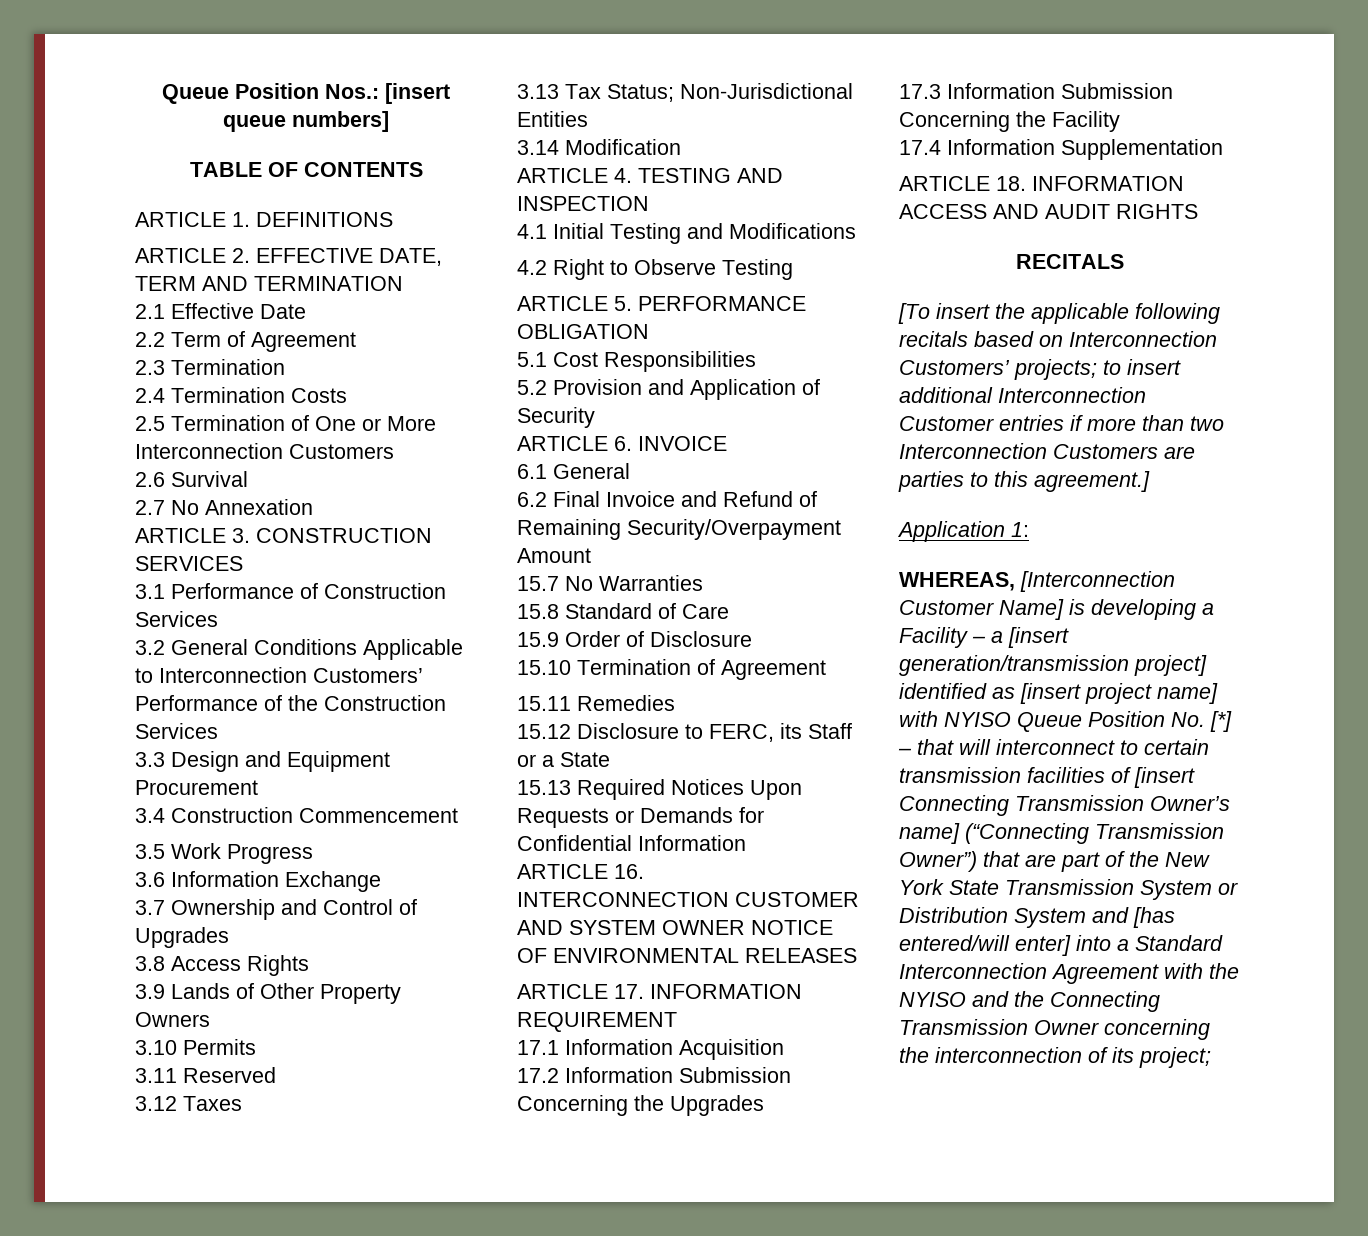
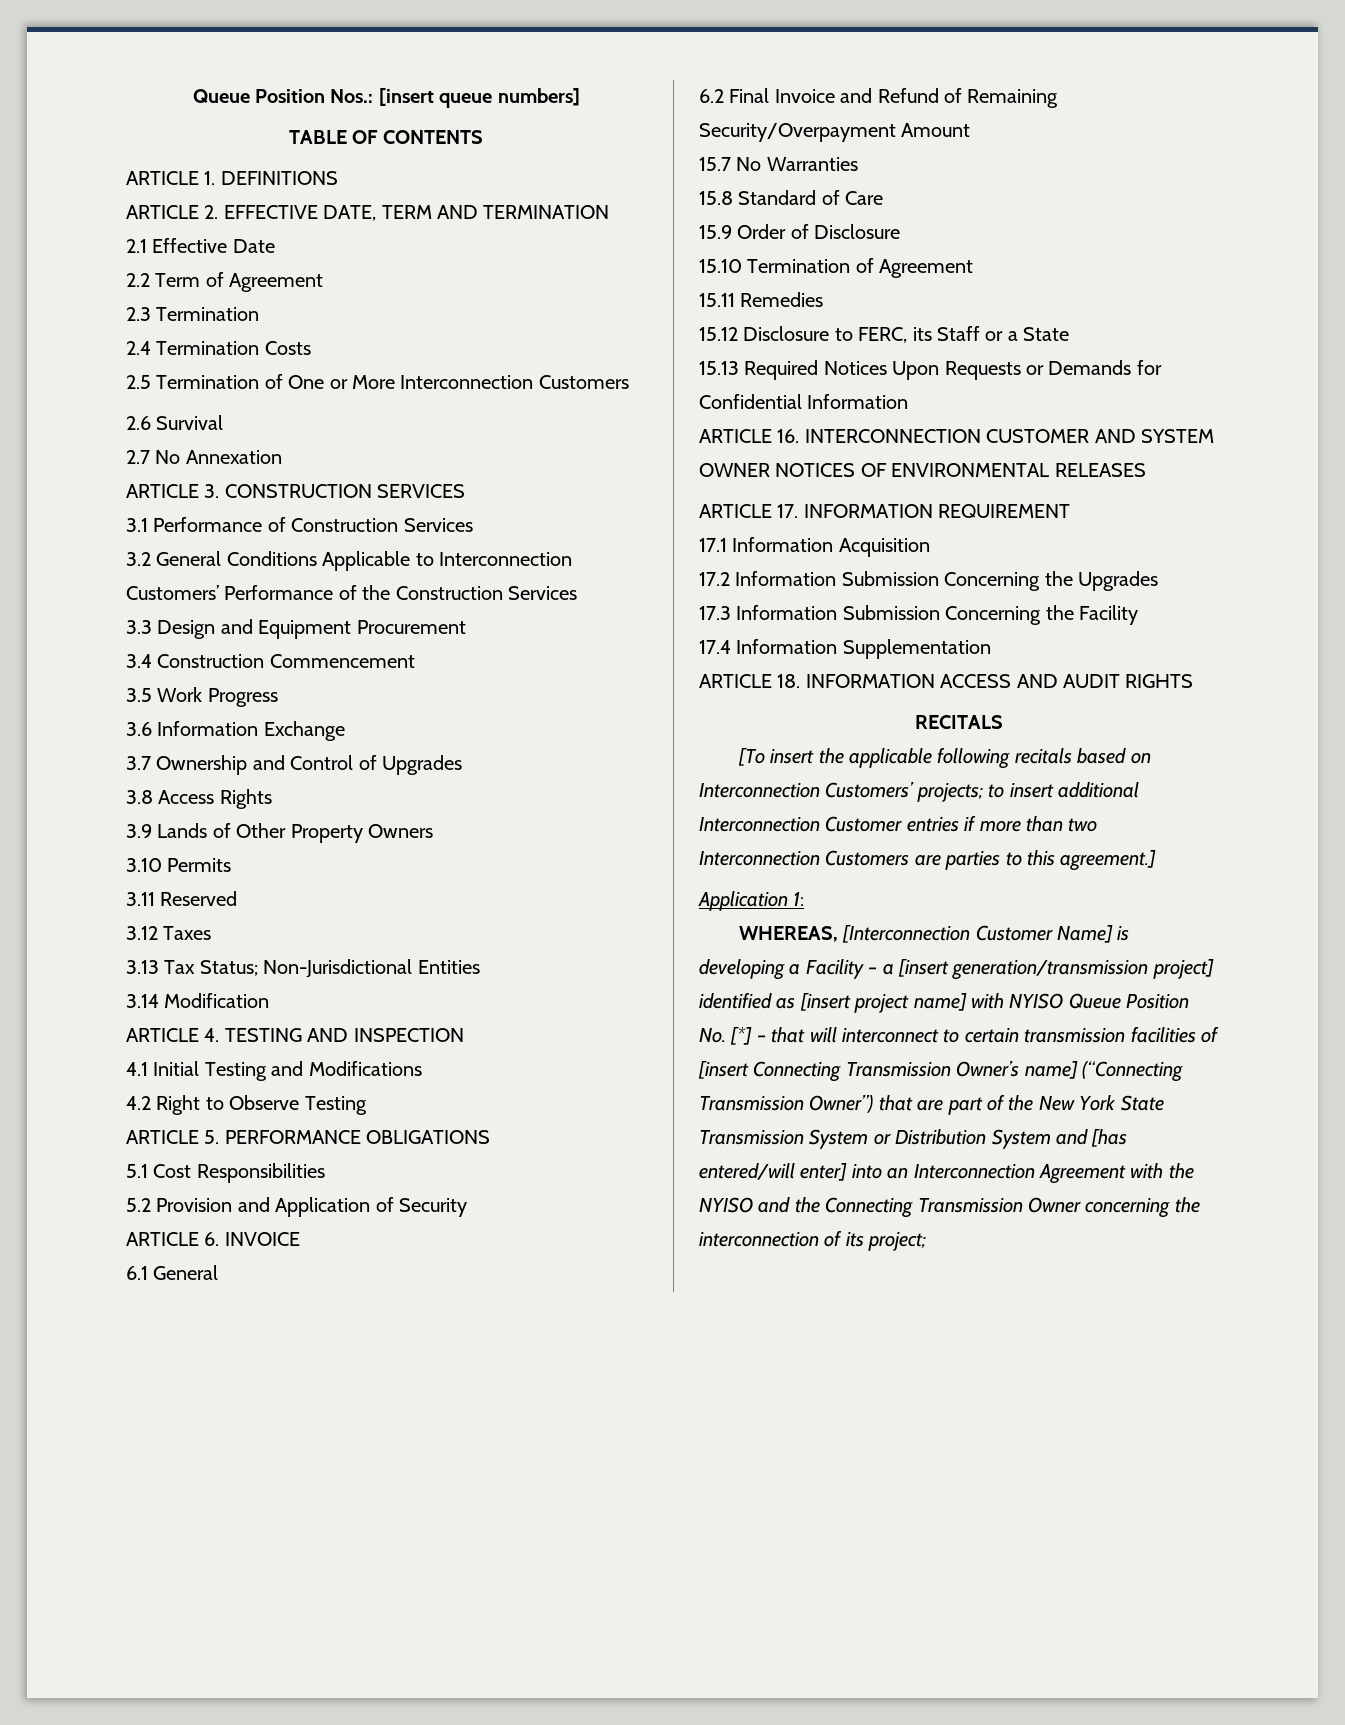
[517,324,649,339] OBLIGATION -> [366,1130,491,1144] OBLIGATIONS
[751,920,833,935] NOTICE -> [775,463,856,477] NOTICES
[1117,935,1223,951] a Standard -> [887,1168,909,1179] an

